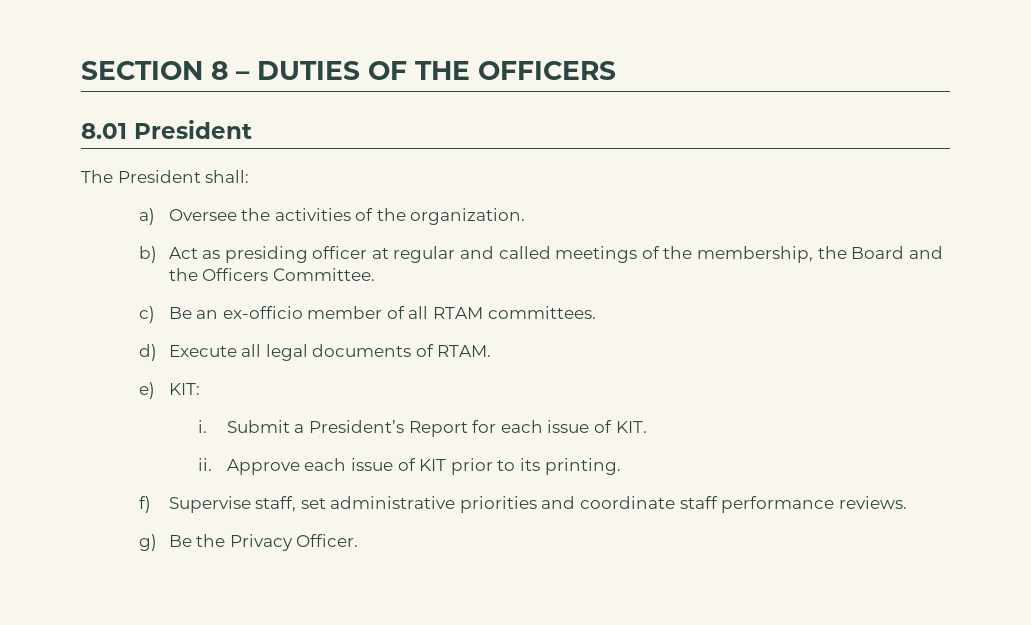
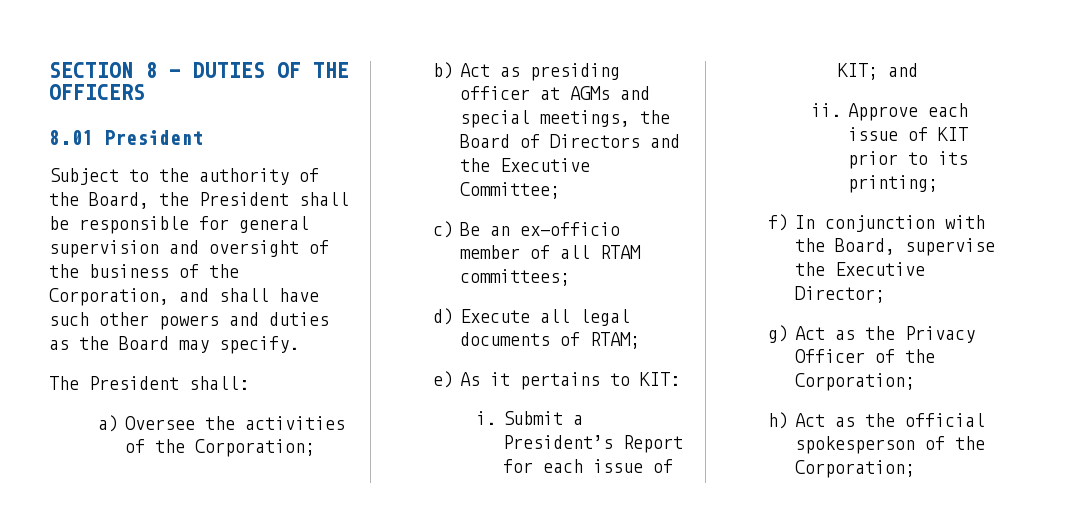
(252, 129) none -> [49,168,319,185] [49,192,349,209] [49,216,309,234] [49,240,329,258] [49,264,239,278] [49,288,319,306] [49,312,329,330] [49,336,299,354] // Subject to the authority of the Board, the President shall be responsible for general supervision and oversight of the business of the Corporation, and shall have such other powers and duties as the Board may specify.
[410,208,526,225] organization. -> [195,439,316,457] Corporation;
[393,246,943,263] [168,268,375,281] regular and called meetings of the membership, the Board and the Officers Committee. -> [570,86,651,100] [460,110,671,128] [460,134,681,148] [460,158,591,172] [460,182,561,199] AGMs and special meetings, the Board of Directors and the Executive Committee;
[487,306,596,319] committees. -> [460,269,571,286] committees;
[437,345,492,357] RTAM. -> [590,332,641,349] RTAM;
(156, 390) none -> [460,372,631,390] As it pertains to
[615,421,647,433] KIT. -> [838,63,919,80] KIT; and
[544,458,621,475] printing. -> [848,175,939,193] printing;
[168,496,907,513] [139,534,359,551] Supervise staff, set administrative priorities and coordinate staff performance reviews. // g) Be the Privacy Officer. -> [795,215,986,232] [795,238,996,256] [795,262,926,276] [795,286,886,303] [767,325,976,343] [795,349,936,363] [795,373,916,391] [767,412,986,429] [795,436,986,454] [795,460,916,478] In conjunction with the Board, supervise the Executive Director; // g) Act as the Privacy Officer of the Corporation; // h) Act as the official spokesperson of the Corporation;

